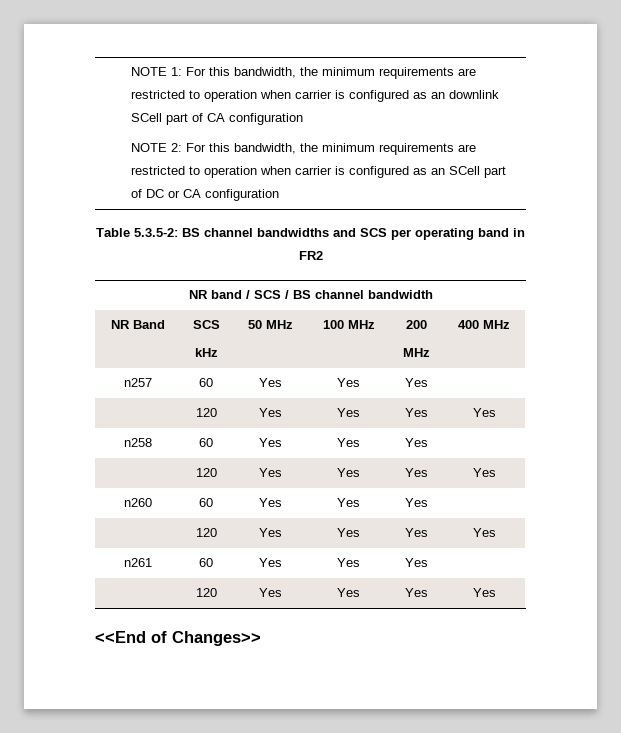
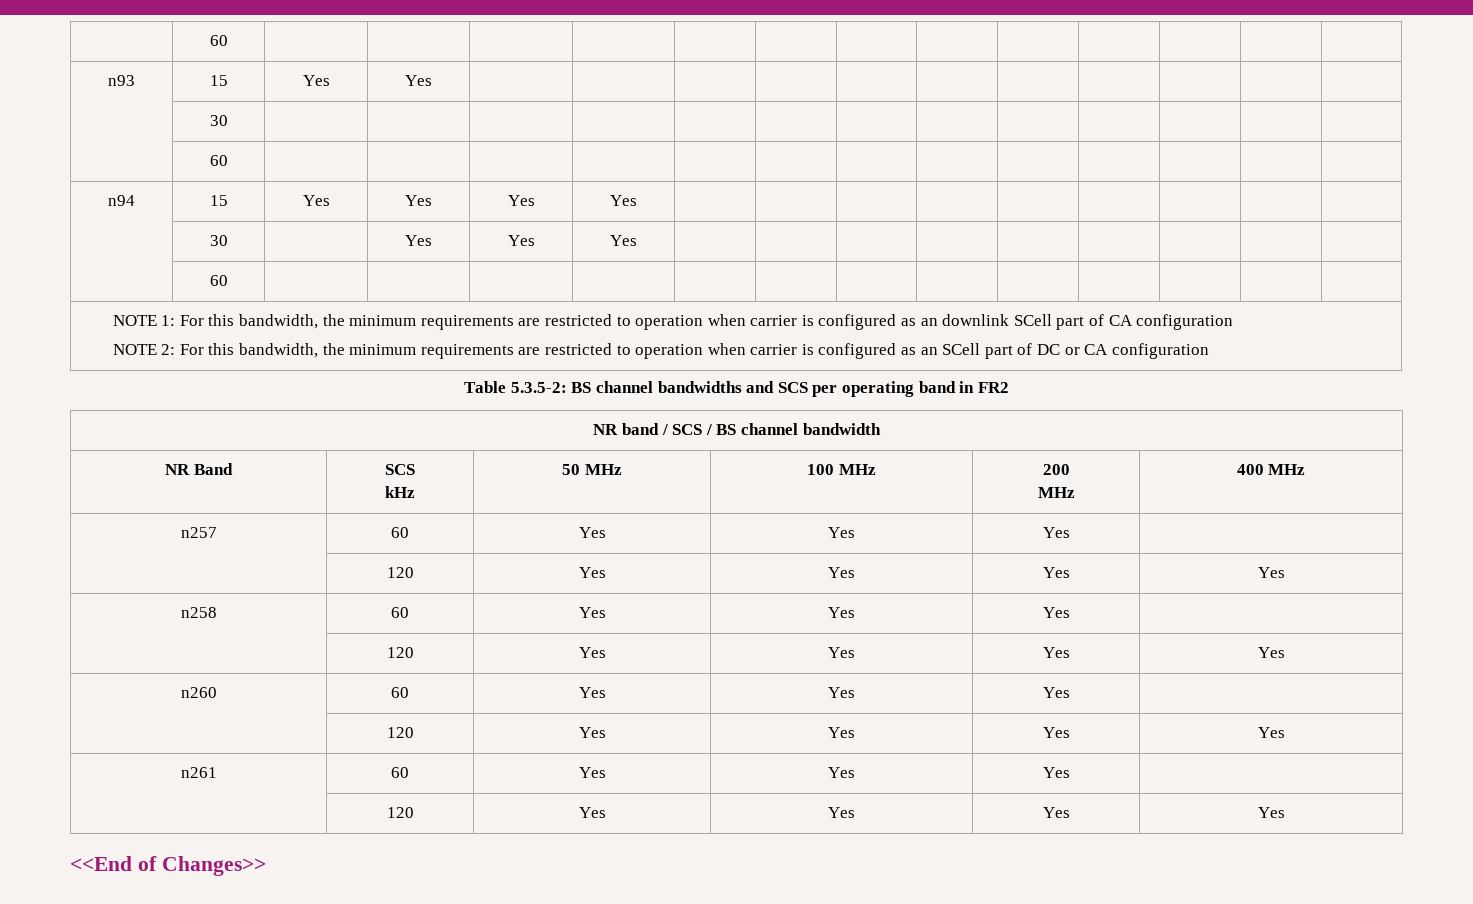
(131, 71) none -> [209,35,228,46] [108,75,135,86] [209,75,228,86] [302,75,330,86] [405,75,432,86] [209,115,228,126] [209,155,228,166] [108,195,135,206] [209,195,228,206] [302,195,330,206] [405,195,432,206] [507,195,535,206] [610,195,637,206] [209,235,228,246] [405,235,432,246] [507,235,535,246] [610,235,637,246] [209,275,228,286] | 60 | | | | | | | | | | | | | // n93 | 15 | Yes | Yes | | | | | | | | | | | // | 30 | | | | | | | | | | | | | // | 60 | | | | | | | | | | | | | // n94 | 15 | Yes | Yes | Yes | Yes | | | | | | | | | // | 30 | | Yes | Yes | Yes | | | | | | | | | // | 60 | | | | | | | | | | | | | //

